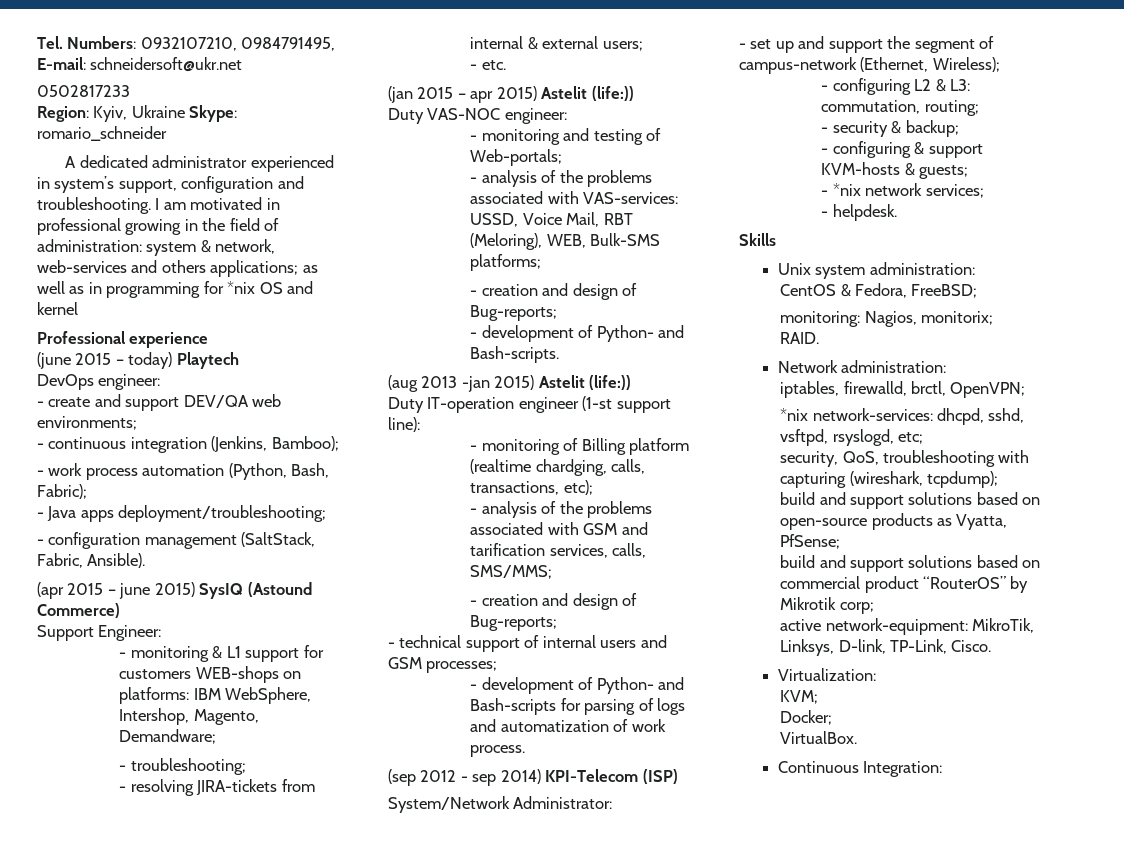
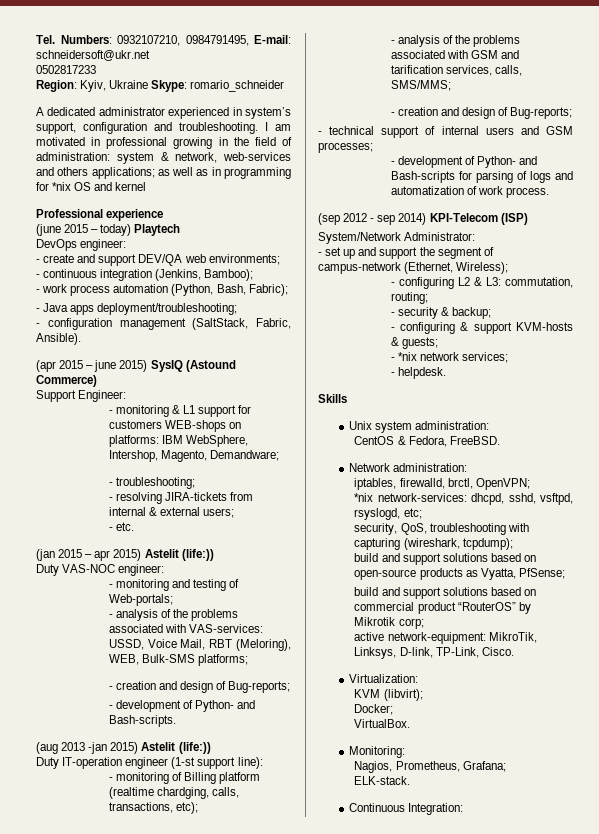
[911,284,978,298] [780,311,994,327] [780,332,820,344] FreeBSD; // monitoring: Nagios, monitorix; // RAID. -> [449,436,500,445] FreeBSD.
[780,690,819,704] KVM; -> [354,689,423,701] KVM (libvirt);
(858, 737) none -> [348,746,405,758] [354,761,506,773] [354,776,411,785] // Monitoring: // Nagios, Prometheus, Grafana; // ELK-stack.

